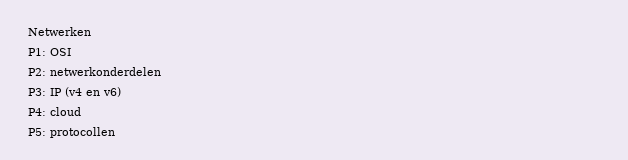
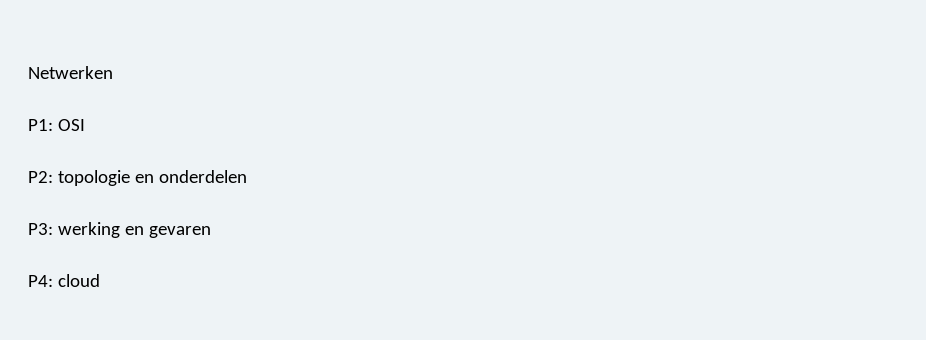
[50,67,161,76] [28,87,121,97] netwerkonderdelen // P3: IP (v4 en v6) -> [57,170,247,186] [28,222,211,238] topologie en onderdelen // P3: werking en gevaren
[28,127,115,138] // P5: protocollen -> (100, 280) none

